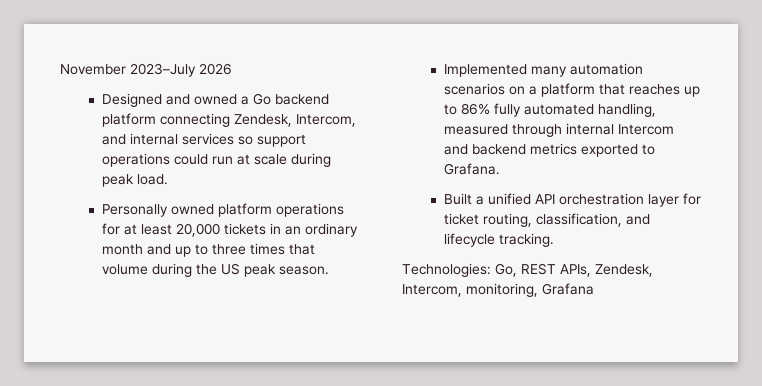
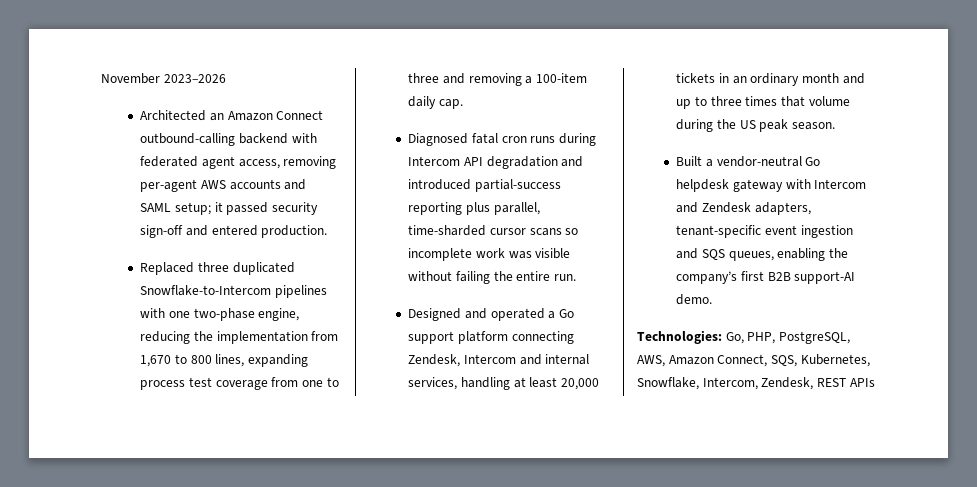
[130,63,232,77] 2023–July 2026 -> [163,74,226,83] [140,110,324,121] [140,133,317,146] [140,156,337,169] [140,179,307,192] [140,202,319,215] [140,225,328,238] [140,262,295,275] [140,285,328,298] [140,308,300,321] [140,331,339,344] [140,354,309,367] [140,377,339,390] [408,73,588,86] [408,96,464,109] [408,133,597,146] [408,156,584,169] [408,179,562,192] [408,202,540,215] [408,225,579,236] [408,248,571,261] [408,271,577,284] 2023–2026 // Architected an Amazon Connect outbound-calling backend with federated agent access, removing per-agent AWS accounts and SAML setup; it passed security sign-off and entered production. // Replaced three duplicated Snowflake-to-Intercom pipelines with one two-phase engine, reducing the implementation from 1,670 to 800 lines, expanding process test coverage from one to three and removing a 100-item daily cap. // Diagnosed fatal cron runs during Intercom API degradation and introduced partial-success reporting plus parallel, time-sharded cursor scans so incomplete work was visible without failing the entire run.
[194,94,238,105] owned -> [490,308,545,321] operated
[275,94,330,105] backend -> [408,331,455,344] support
[296,114,357,127] Intercom, -> [464,354,517,364] Intercom
[182,133,307,147] [102,153,332,167] [102,174,169,187] [102,203,345,217] [102,223,121,235] services so support operations could run at scale during peak load. // Personally owned platform operations for -> [408,377,511,390] services, handling
[444,63,644,77] [444,83,701,97] [444,103,657,117] [444,123,675,137] [444,143,656,157] [444,163,501,175] [444,193,702,207] [444,213,651,227] [444,233,555,247] [402,263,653,277] [402,283,594,297] Implemented many automation scenarios on a platform that reaches up to 86% fully automated handling, measured through internal Intercom and backend metrics exported to Grafana. // Built a unified API orchestration layer for ticket routing, classification, and lifecycle tracking. // Technologies: Go, REST APIs, Zendesk, Intercom, monitoring, Grafana -> [676,156,821,167] [676,179,867,192] [676,202,811,215] [676,225,853,238] [676,248,849,261] [676,271,856,284] [676,294,713,305] [637,330,850,344] [637,354,870,367] [637,377,875,390] Built a vendor-neutral Go helpdesk gateway with Intercom and Zendesk adapters, tenant-specific event ingestion and SQS queues, enabling the company’s first B2B support-AI demo. // Technologies: Go, PHP, PostgreSQL, AWS, Amazon Connect, SQS, Kubernetes, Snowflake, Intercom, Zendesk, REST APIs

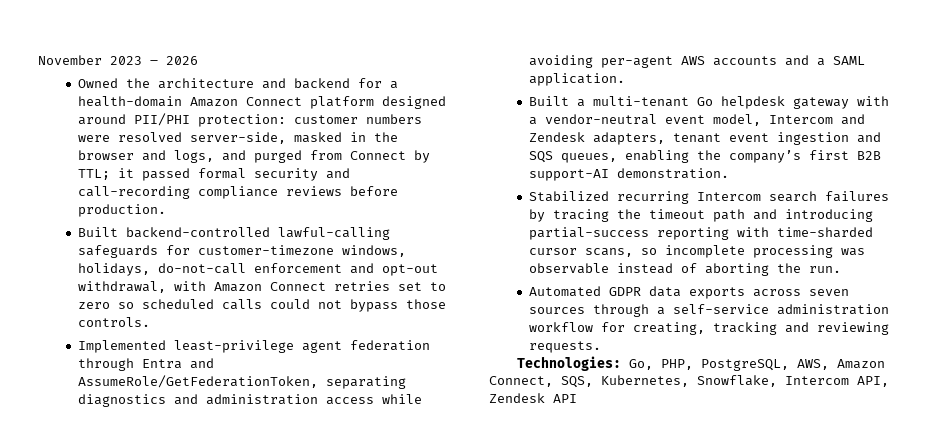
[163,74,226,83] [140,110,324,121] [140,133,317,146] [140,156,337,169] [140,179,307,192] [140,202,319,215] [140,225,328,238] [140,262,295,275] [140,285,328,298] [140,308,300,321] [140,331,339,344] [140,354,309,367] [140,377,339,390] [408,73,588,86] [408,96,464,109] [408,133,597,146] [408,156,584,169] [408,179,562,192] [408,202,540,215] [408,225,579,236] [408,248,571,261] [408,271,577,284] [408,308,575,321] [408,331,574,344] [408,354,590,367] [408,377,600,390] [676,73,865,86] [676,96,850,109] [676,119,836,132] 2023–2026 // Architected an Amazon Connect outbound-calling backend with federated agent access, removing per-agent AWS accounts and SAML setup; it passed security sign-off and entered production. // Replaced three duplicated Snowflake-to-Intercom pipelines with one two-phase engine, reducing the implementation from 1,670 to 800 lines, expanding process test coverage from one to three and removing a 100-item daily cap. // Diagnosed fatal cron runs during Intercom API degradation and introduced partial-success reporting plus parallel, time-sharded cursor scans so incomplete work was visible without failing the entire run. // Designed and operated a Go support platform connecting Zendesk, Intercom and internal services, handling at least 20,000 tickets in an ordinary month and up to three times that volume during the US peak season. -> [110,56,198,65] [77,78,398,89] [77,96,446,109] [77,113,422,127] [77,132,398,144] [77,150,430,163] [77,168,350,181] [77,186,398,199] [77,204,166,217] [77,227,390,240] [77,245,406,258] [77,263,438,276] [77,281,446,293] [77,299,446,312] [77,317,150,327] [77,340,430,353] [77,358,214,371] [77,375,406,389] [77,394,422,407] [528,55,865,68] [528,73,625,86] 2023 – 2026 // Owned the architecture and backend for a health-domain Amazon Connect platform designed around PII/PHI protection: customer numbers were resolved server-side, masked in the browser and logs, and purged from Connect by TTL; it passed formal security and call-recording compliance reviews before production. // Built backend-controlled lawful-calling safeguards for customer-timezone windows, holidays, do-not-call enforcement and opt-out withdrawal, with Amazon Connect retries set to zero so scheduled calls could not bypass those controls. // Implemented least-privilege agent federation through Entra and AssumeRole/GetFederationToken, separating diagnostics and administration access while avoiding per-agent AWS accounts and a SAML application.
[716,156,802,167] vendor-neutral -> [592,96,689,107] multi-tenant
(811, 184) none -> [528,114,761,126] a vendor-neutral event model,
[676,225,762,238] tenant-specific -> [672,133,721,143] tenant
[676,294,713,305] demo. -> [616,168,729,179] [528,191,889,204] [528,209,873,222] [528,227,873,240] [528,245,865,258] [528,263,841,276] [528,286,849,299] [528,304,889,317] [528,322,889,335] [528,341,601,353] demonstration. // Stabilized recurring Intercom search failures by tracing the timeout path and introducing partial-success reporting with time-sharded cursor scans, so incomplete processing was observable instead of aborting the run. // Automated GDPR data exports across seven sources through a self-service administration workflow for creating, tracking and reviewing requests.
[702,377,875,390] Intercom, Zendesk, REST APIs -> [785,376,889,387] [489,393,577,403] Intercom API, Zendesk API

